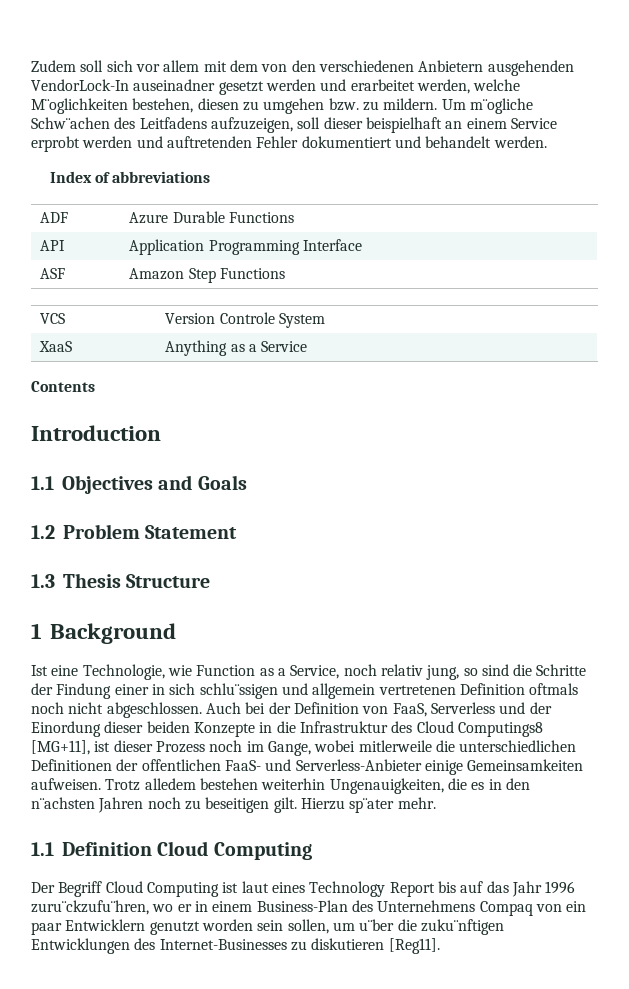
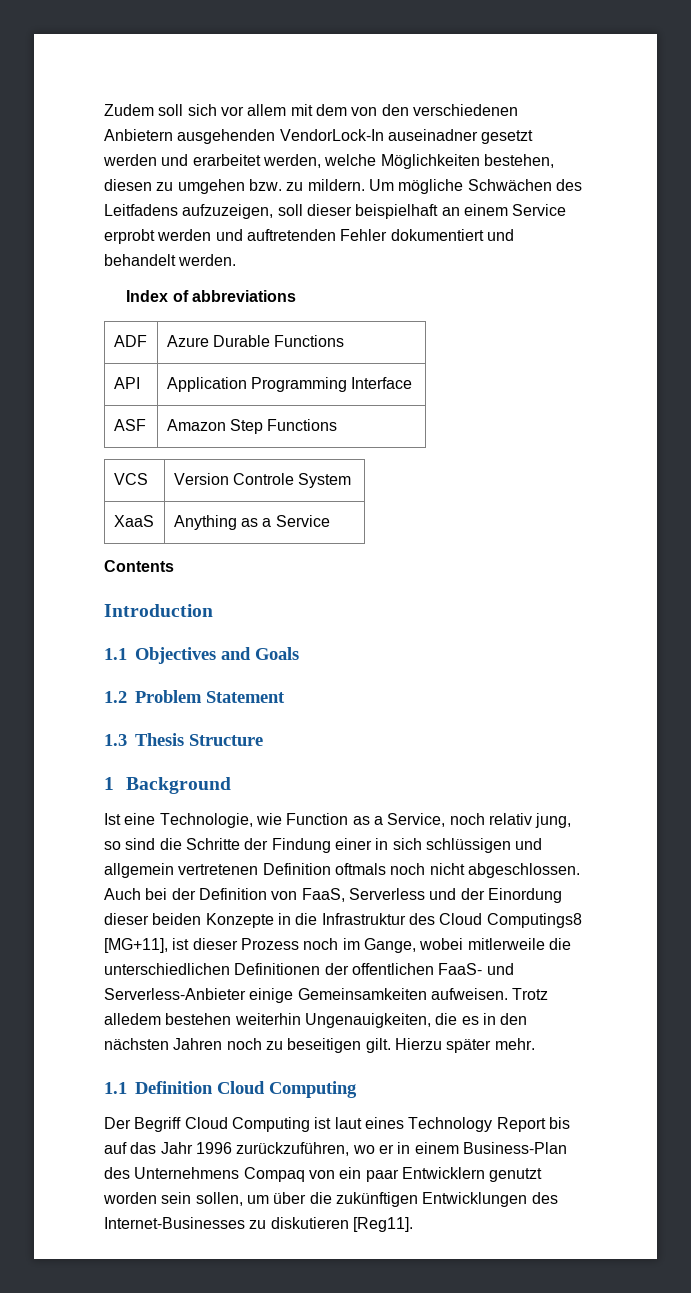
[31,98,128,114] M¨oglichkeiten -> [380,154,480,169] Möglichkeiten
[469,98,533,114] [31,117,110,129] m¨ogliche Schw¨achen -> [398,179,552,194] mögliche Schwächen
[199,683,278,699] schlu¨ssigen -> [425,838,511,853] schlüssigen
[31,797,95,809] n¨achsten -> [104,1038,169,1050] nächsten
[349,798,395,813] sp¨ater -> [446,1039,492,1053] später
[31,900,149,915] zuru¨ckzufu¨hren, -> [236,1142,350,1156] zurückzuführen,
[359,919,504,935] u¨ber die zuku¨nftigen -> [273,1192,418,1207] über die zukünftigen

